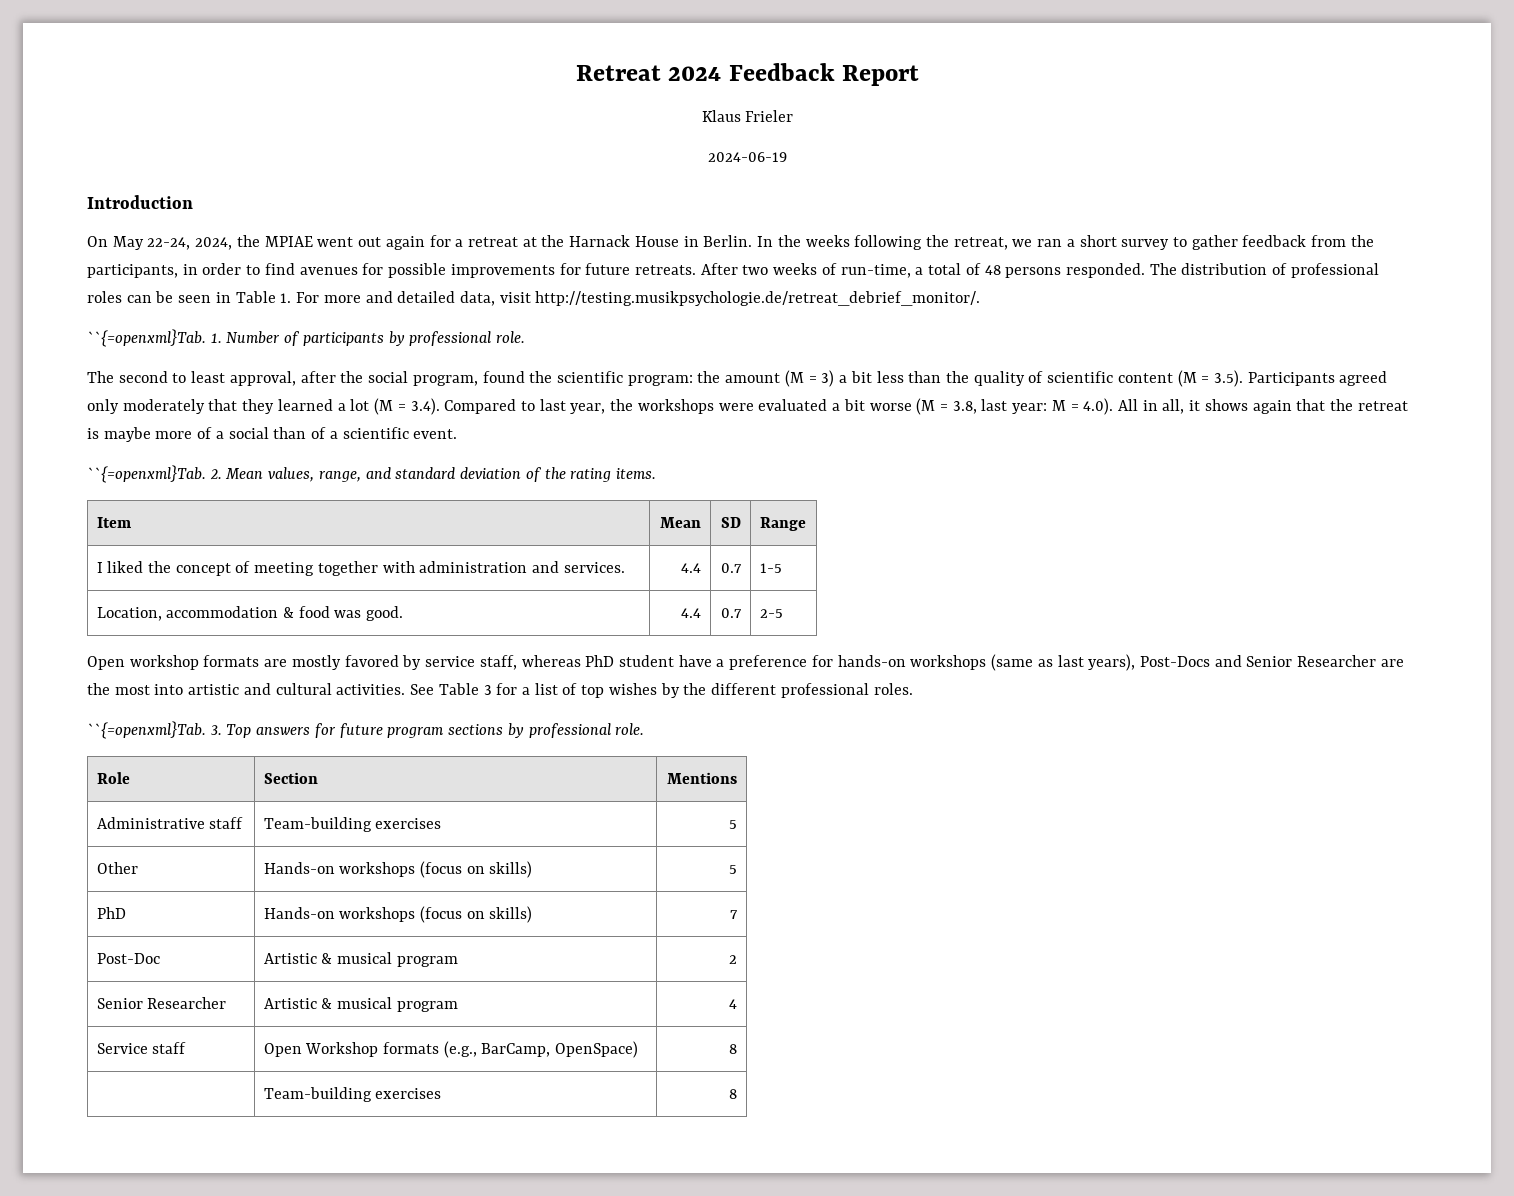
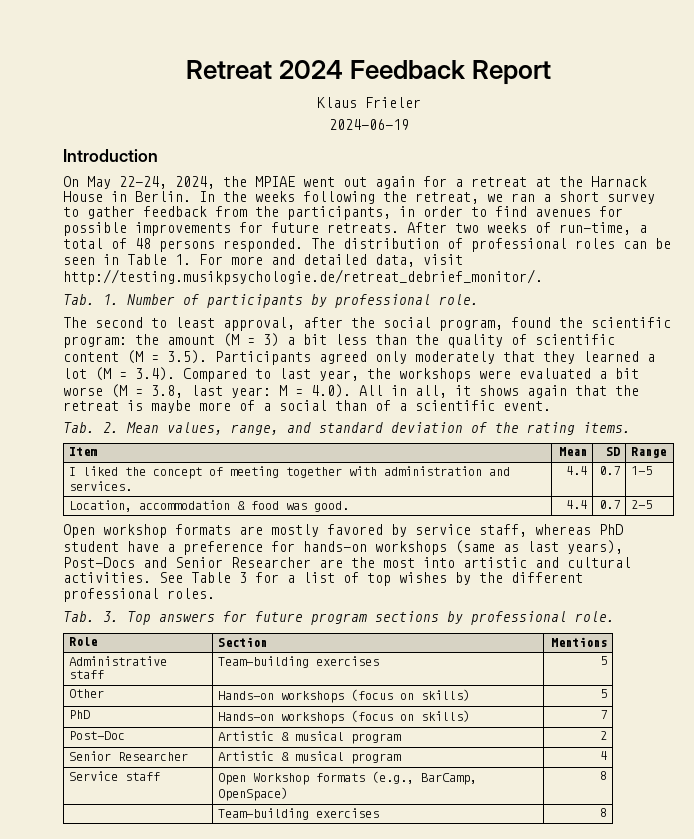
[87,329,206,347] ``{=openxml}Tab. -> [63,294,95,305] Tab.
[87,465,206,483] ``{=openxml}Tab. -> [63,422,95,433] Tab.
[87,721,206,739] ``{=openxml}Tab. -> [63,611,95,622] Tab.

